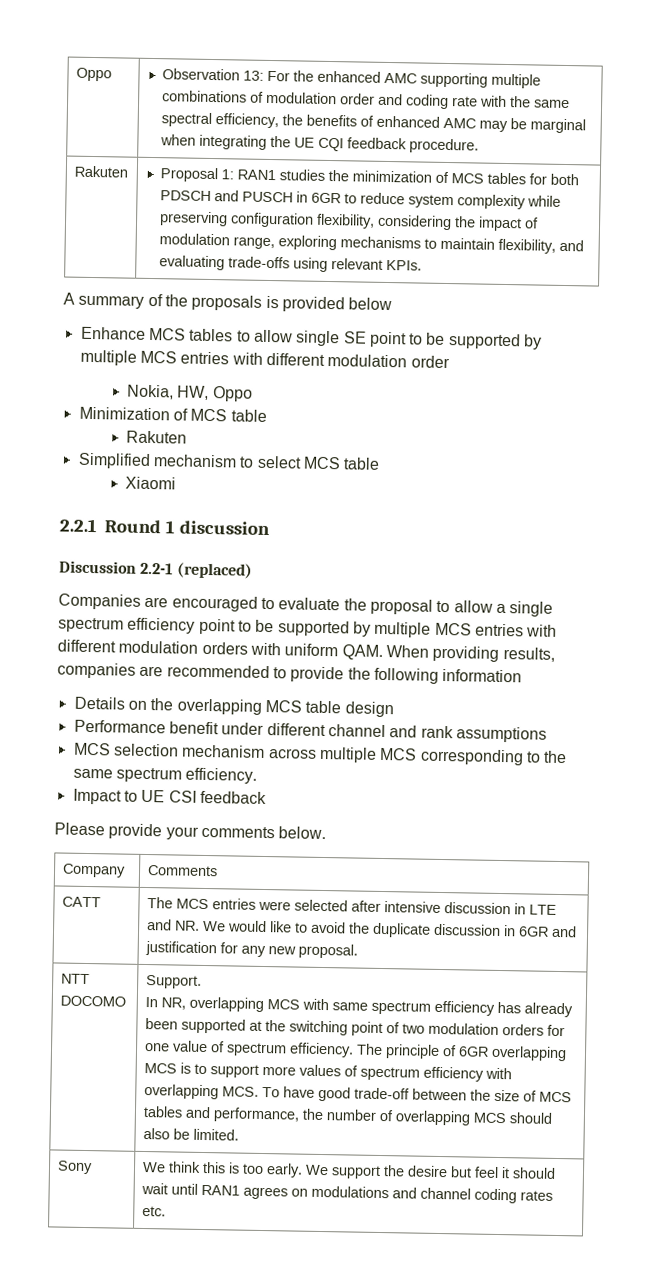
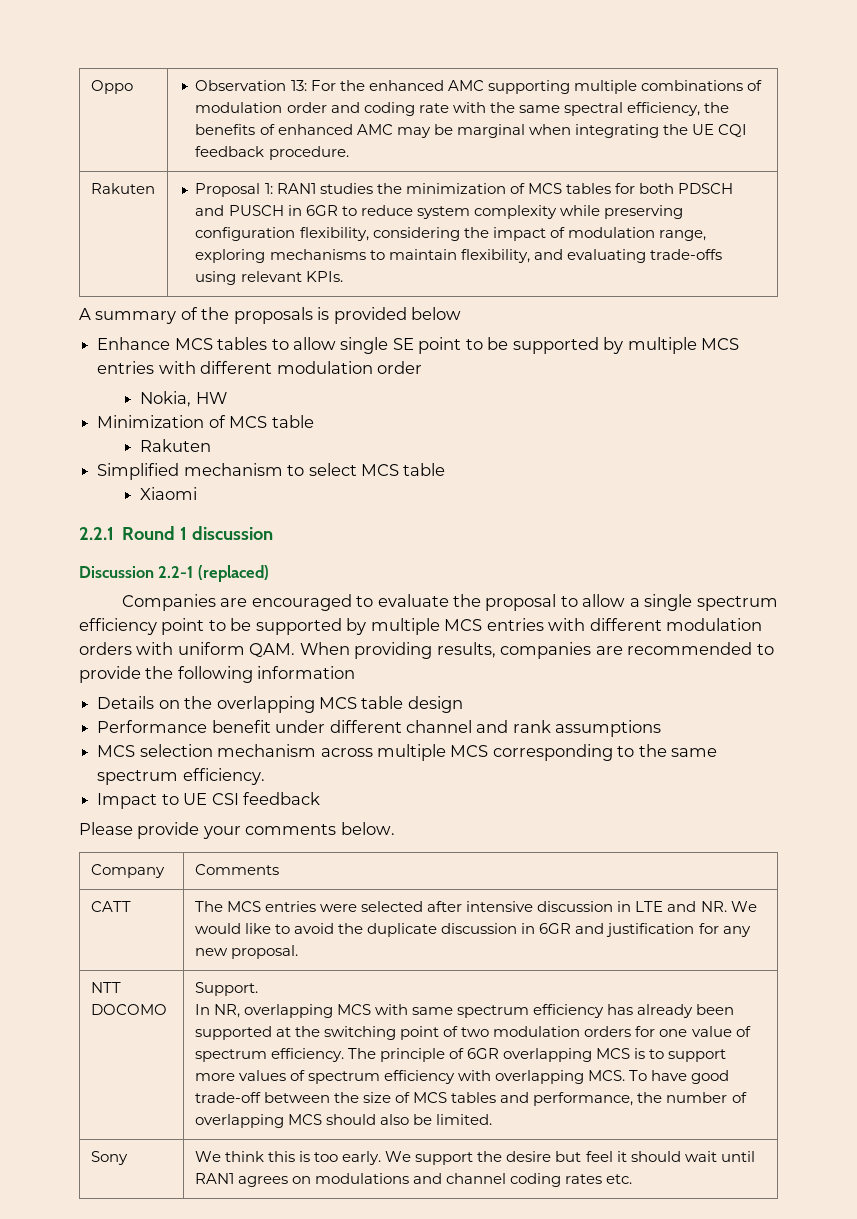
[177,385,253,402] HW, Oppo -> [195,392,227,404] HW

